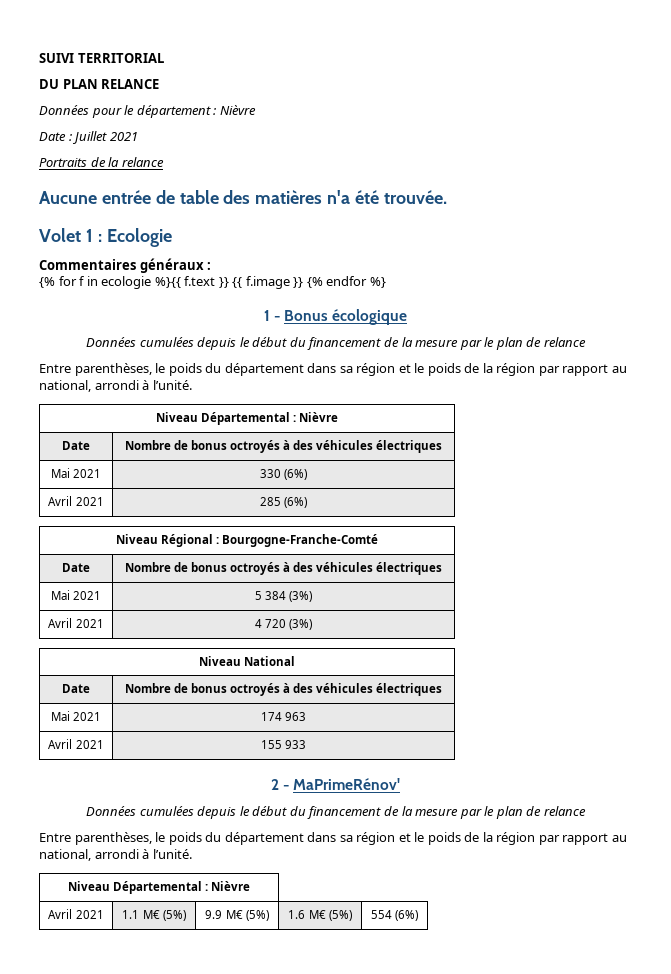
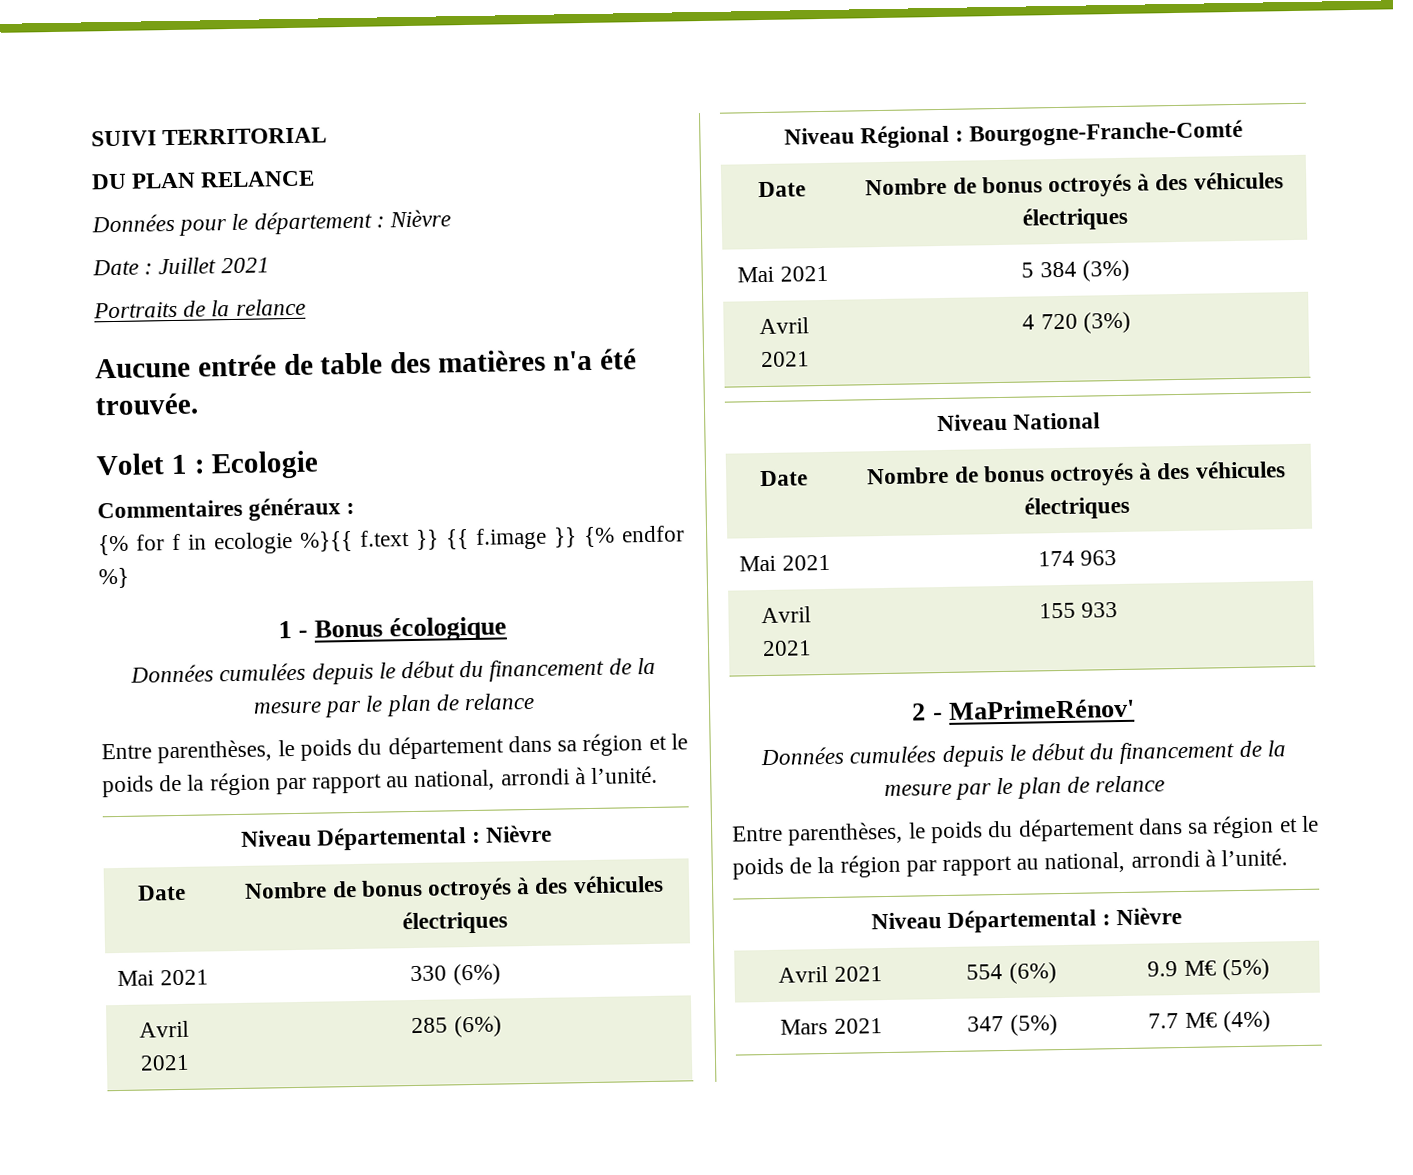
[122,910,186,921] 1.1 M€ (5%) -> [966,962,1057,984] 554 (6%)
[288,910,352,921] [370,910,419,921] | 1.6 M€ (5%) | 554 (6%) -> [780,1018,883,1035] [967,1014,1058,1036] [1148,1010,1271,1033] // Mars 2021 | 347 (5%) | 7.7 M€ (4%)

